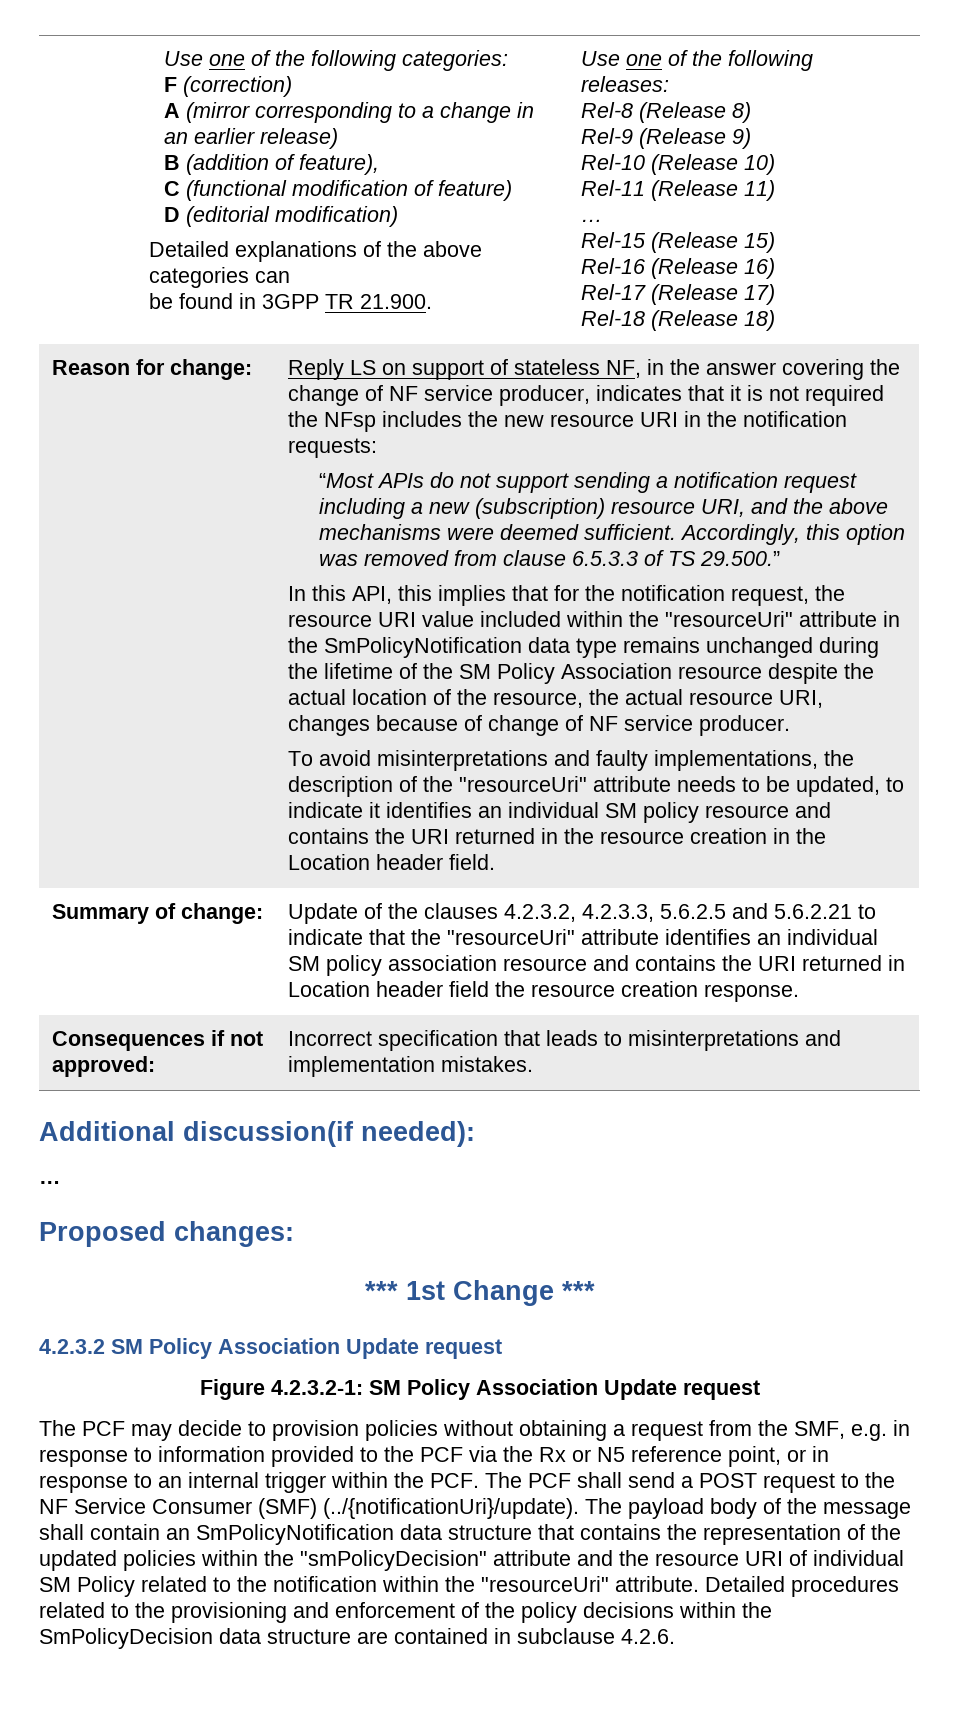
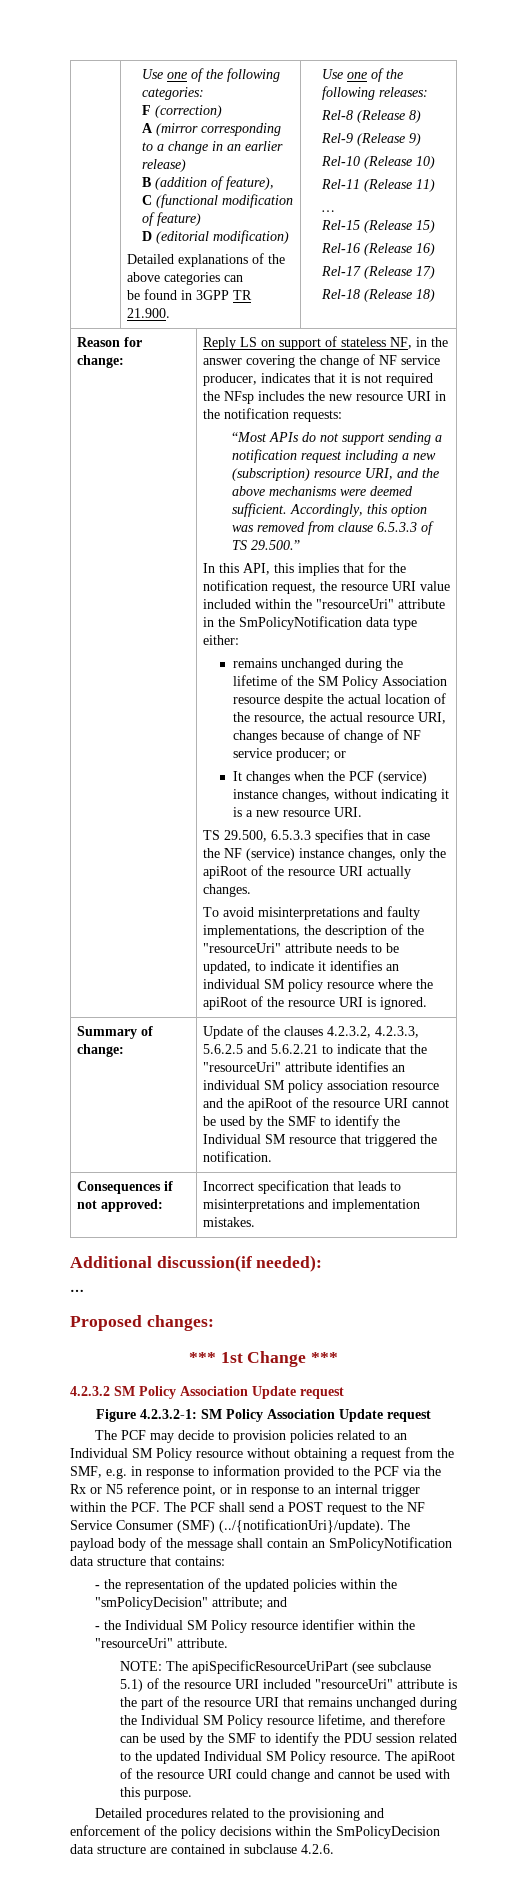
(617, 648) none -> [202,635,239,645] either: //
[698,715,790,736] producer. -> [275,748,346,761] [232,771,427,784] [232,789,449,802] [232,807,362,817] [202,829,430,843] [202,848,446,861] [202,865,411,879] [202,884,251,897] producer; or // It changes when the PCF (service) instance changes, without indicating it is a new resource URI. // TS 29.500, 6.5.3.3 specifies that in case the NF (service) instance changes, only the apiRoot of the resource URI actually changes.
[794,802,831,818] [287,828,826,844] [287,854,495,870] and contains the URI returned in the resource creation in the Location header field. -> [377,979,433,989] [202,996,427,1010] where the apiRoot of the resource URI is ignored.
[634,955,905,971] [287,981,799,1002] contains the URI returned in Location header field the resource creation response. -> [226,1097,449,1111] [202,1115,400,1129] [202,1134,437,1147] [202,1151,272,1162] the apiRoot of the resource URI cannot be used by the SMF to identify the Individual SM resource that triggered the notification.
(438, 1430) none -> [337,1430,408,1440] [70,1448,243,1461] related to an Individual SM Policy resource
[580,1524,661,1540] contains -> [175,1556,225,1566] [94,1585,100,1589] contains: // -
[493,1550,904,1566] [39,1576,699,1597] attribute and the resource URI of individual SM Policy related to the notification within the "resourceUri" attribute. -> [211,1597,287,1610] [94,1619,415,1633] [94,1638,228,1648] [119,1660,431,1674] [119,1678,457,1692] [119,1696,457,1710] [119,1714,445,1728] [119,1732,457,1746] [119,1751,455,1764] [119,1768,450,1782] [119,1787,192,1800] attribute; and // - the Individual SM Policy resource identifier within the "resourceUri" attribute. // NOTE: The apiSpecificResourceUriPart (see subclause 5.1) of the resource URI included "resourceUri" attribute is the part of the resource URI that remains unchanged during the Individual SM Policy resource lifetime, and therefore can be used by the SMF to identify the PDU session related to the updated Individual SM Policy resource. The apiRoot of the resource URI could change and cannot be used with this purpose. //

